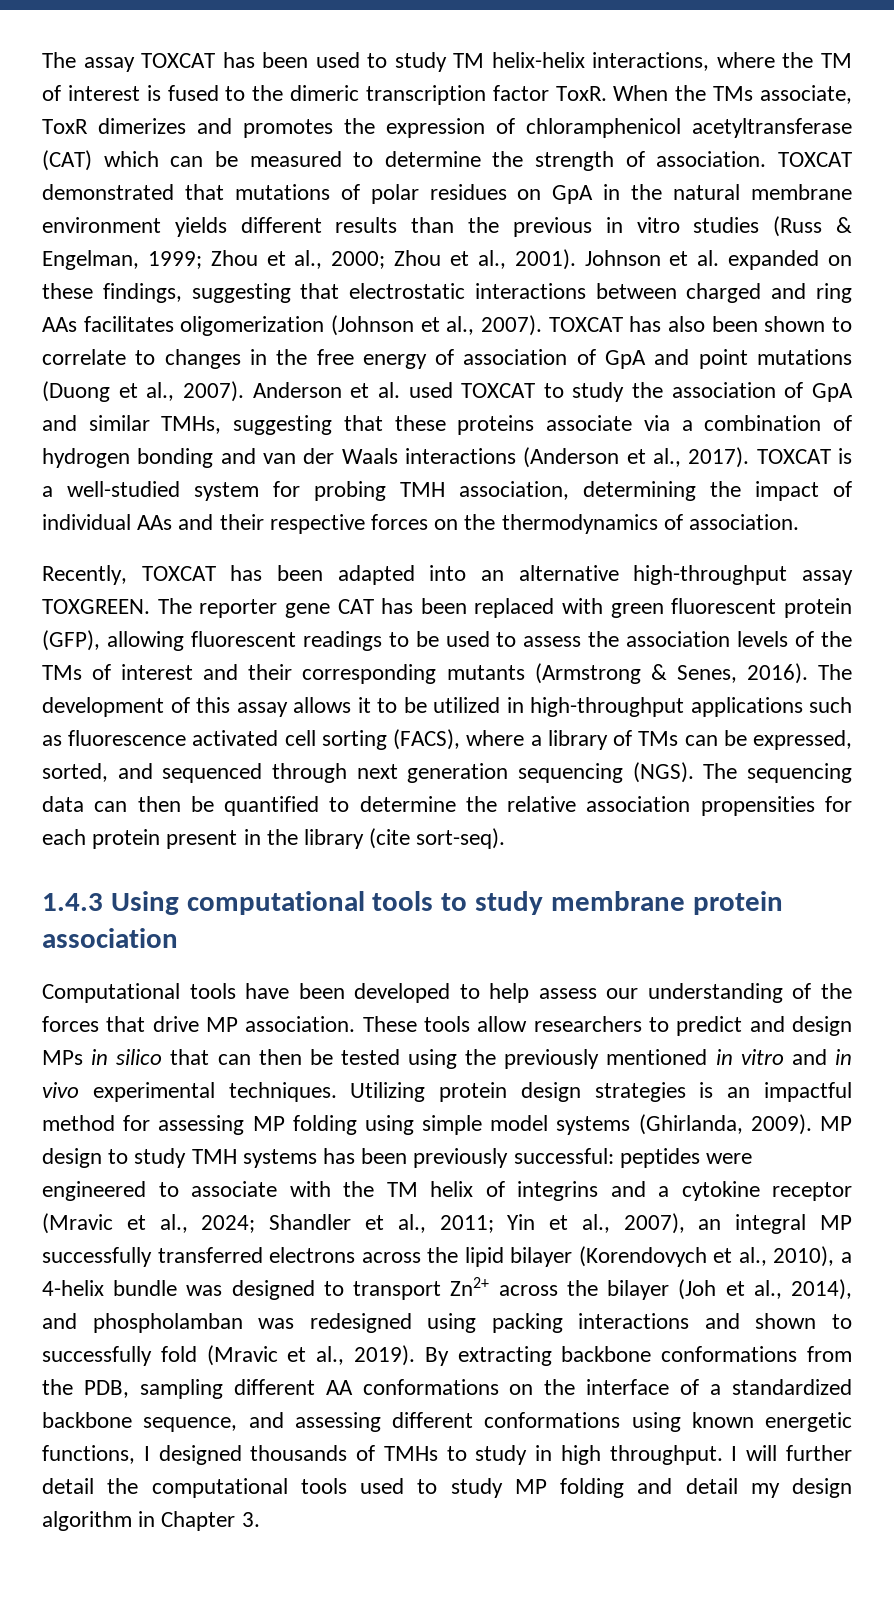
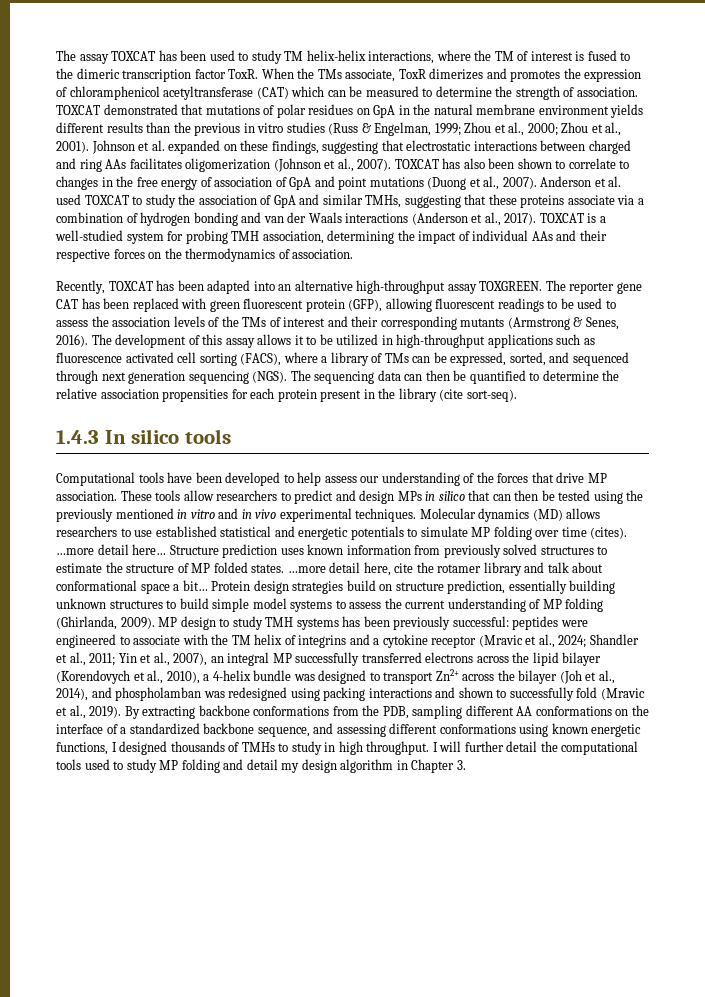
[110,891,783,915] [42,928,178,948] Using computational tools to study membrane protein association -> [104,429,231,444] In silico tools
[350,1082,852,1102] [42,1115,631,1135] Utilizing protein design strategies is an impactful method for assessing MP folding using simple model systems -> [419,508,601,522] [56,526,628,540] [56,544,608,558] [56,562,604,576] [56,580,616,594] [56,598,604,612] Molecular dynamics (MD) allows researchers to use established statistical and energetic potentials to simulate MP folding over time (cites). …more detail here… Structure prediction uses known information from previously solved structures to estimate the structure of MP folded states. …more detail here, cite the rotamer library and talk about conformational space a bit… Protein design strategies build on structure prediction, essentially building unknown structures to build simple model systems to assess the current understanding of MP folding

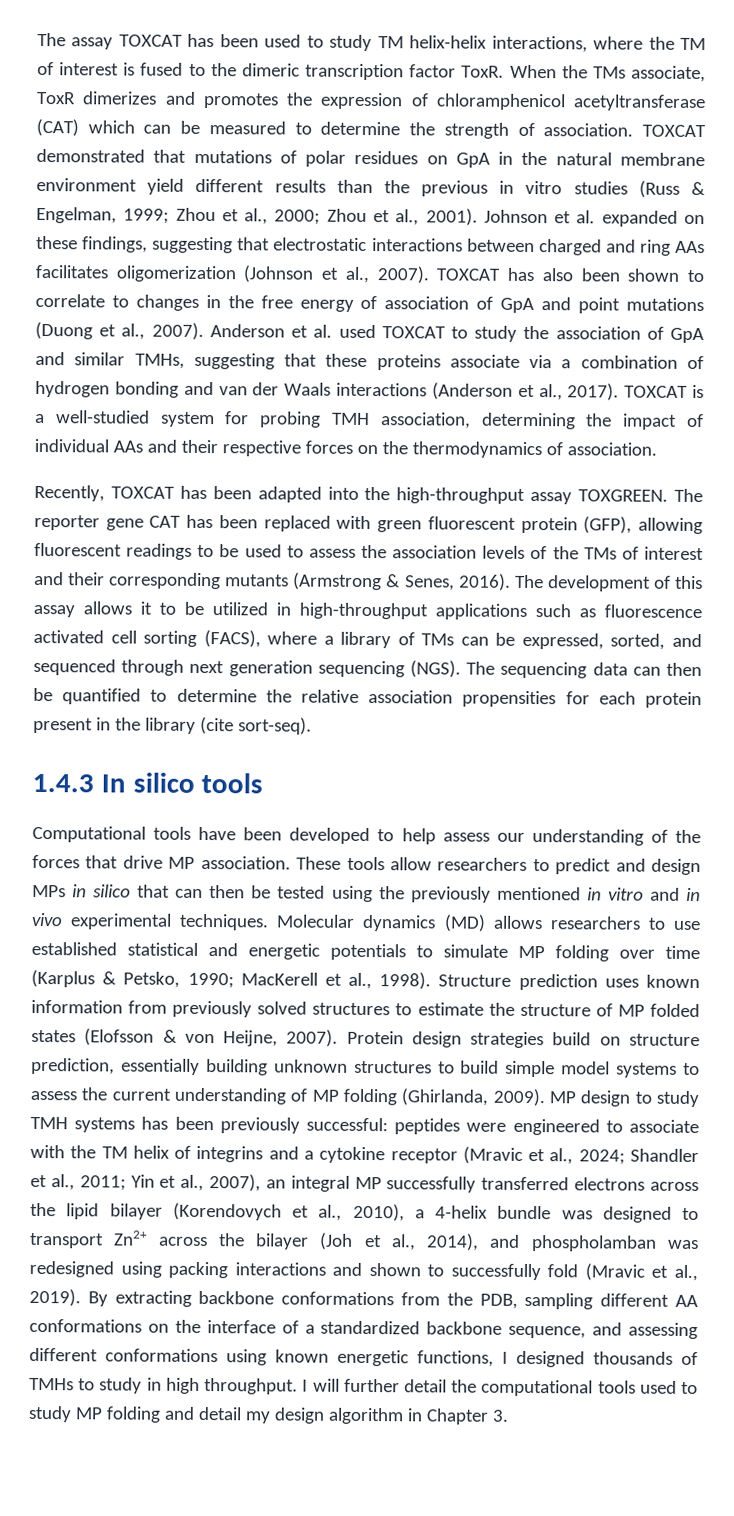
[610,104,644,118] yields -> [147,178,185,195] yield
[278,280,353,291] an alternative -> [364,486,391,501] the
[590,527,628,539] [56,544,167,555] (cites). …more detail here… -> [31,969,432,990] (Karplus & Petsko, 1990; MacKerell et al., 1998).
[251,562,604,576] [56,580,208,594] states. …more detail here, cite the rotamer library and talk about conformational space a bit… -> [31,1028,339,1047] states (Elofsson & von Heijne, 2007).

